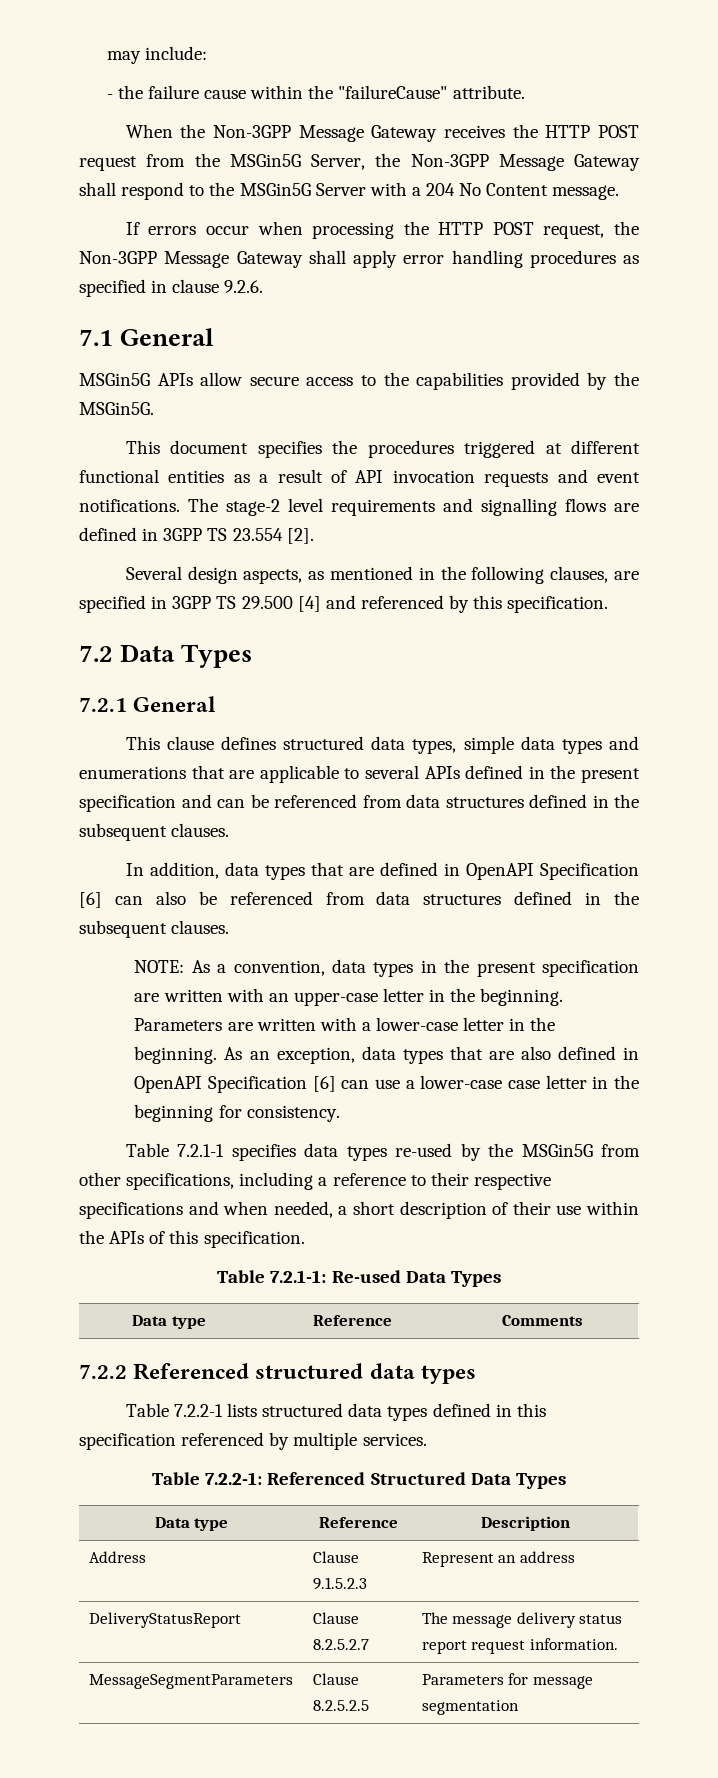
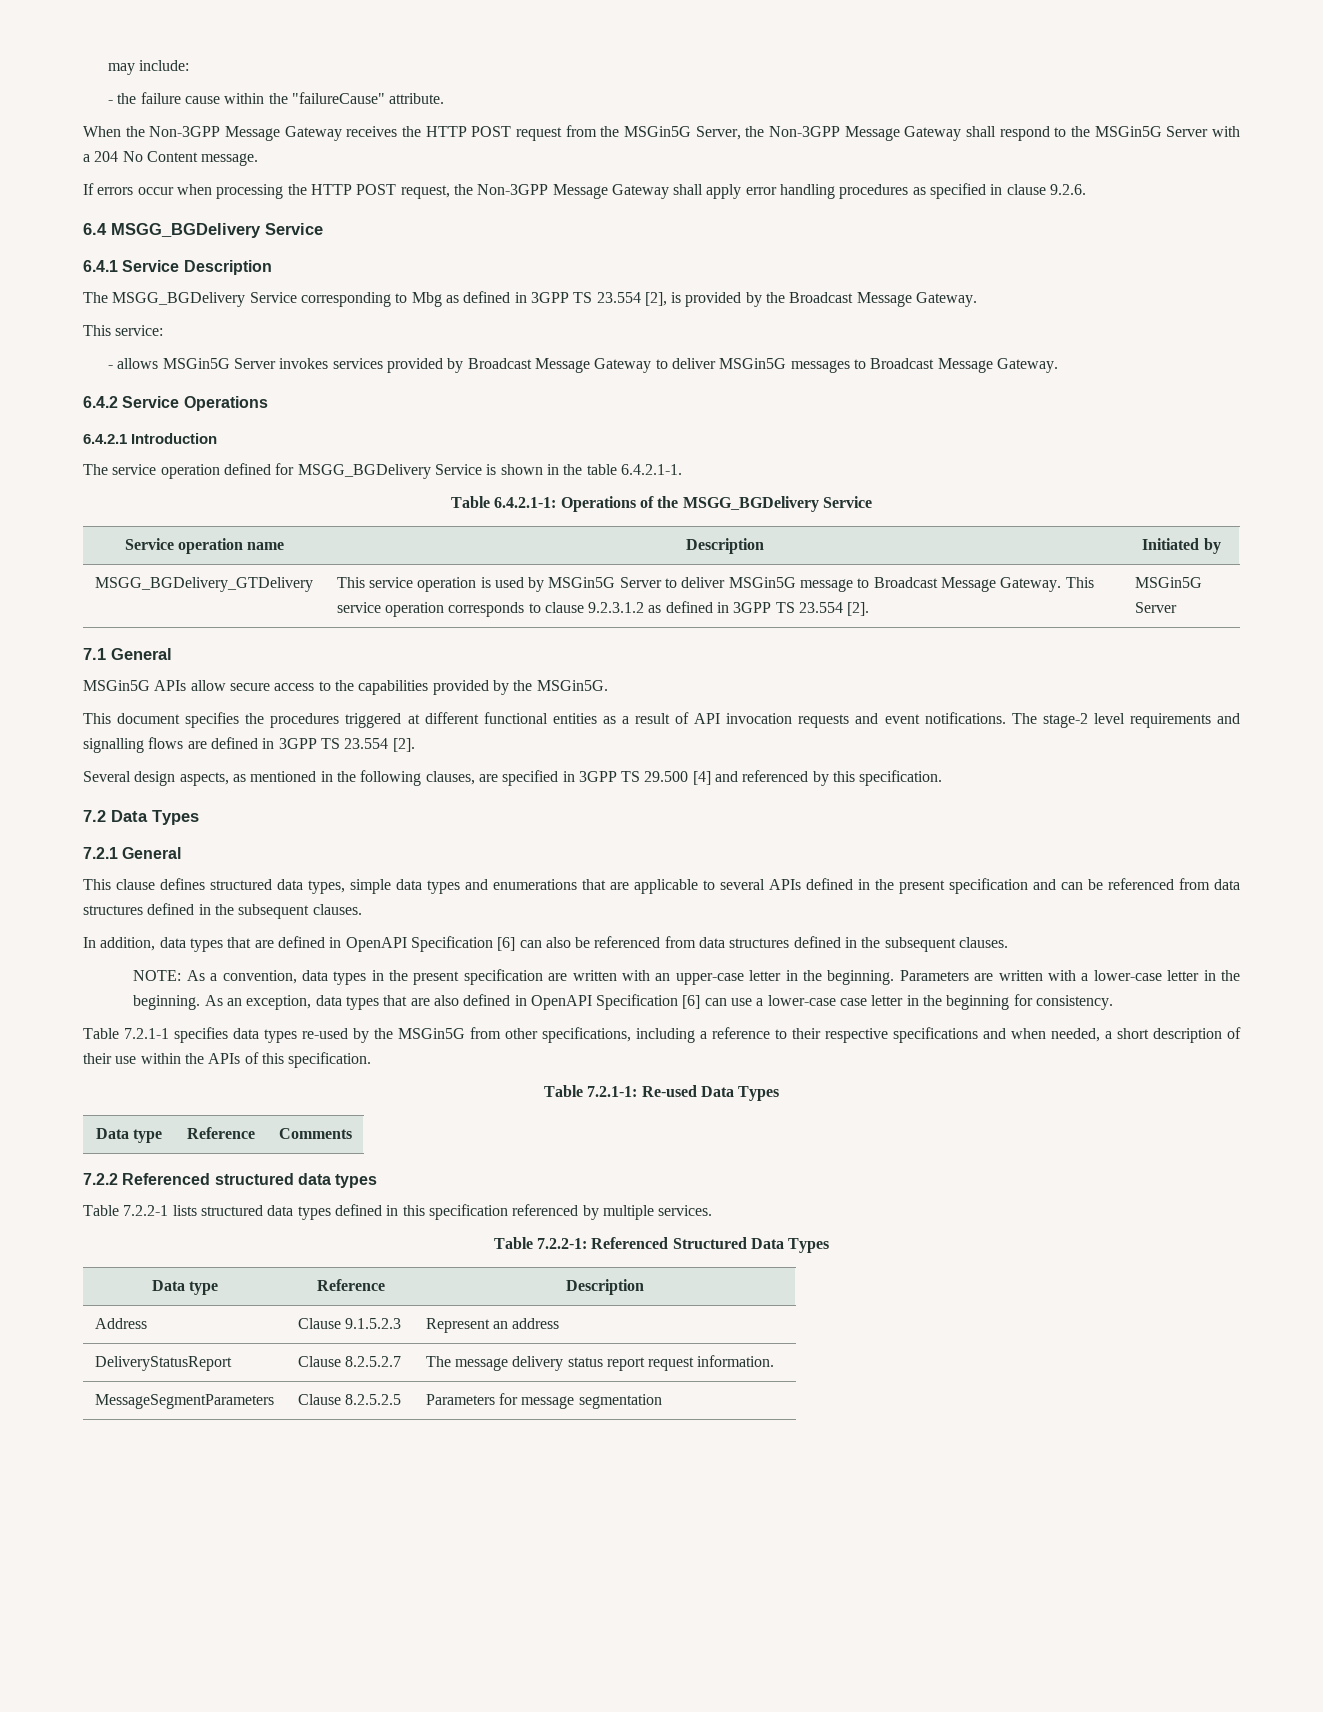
(264, 286) none -> [83,223,323,238] [83,260,272,275] [83,291,978,307] [83,325,164,336] [108,358,1058,373] [83,396,268,411] [83,433,218,444] [83,463,682,479] [451,496,872,512] [124,538,285,554] [685,538,764,554] [1142,538,1221,554] [94,577,313,592] [336,577,1094,592] [336,601,870,617] [1134,577,1202,588] [1134,602,1177,613] // 6.4 MSGG_BGDelivery Service // 6.4.1 Service Description // The MSGG_BGDelivery Service corresponding to Mbg as defined in 3GPP TS 23.554 [2], is provided by the Broadcast Message Gateway. // This service: // - allows MSGin5G Server invokes services provided by Broadcast Message Gateway to deliver MSGin5G messages to Broadcast Message Gateway. // 6.4.2 Service Operations // 6.4.2.1 Introduction // The service operation defined for MSGG_BGDelivery Service is shown in the table 6.4.2.1-1. // Table 6.4.2.1-1: Operations of the MSGG_BGDelivery Service // Service operation name | Description | Initiated by // MSGG_BGDelivery_GTDelivery | This service operation is used by MSGin5G Server to deliver MSGin5G message to Broadcast Message Gateway. This service operation corresponds to clause 9.2.3.1.2 as defined in 3GPP TS 23.554 [2]. | MSGin5G Server

